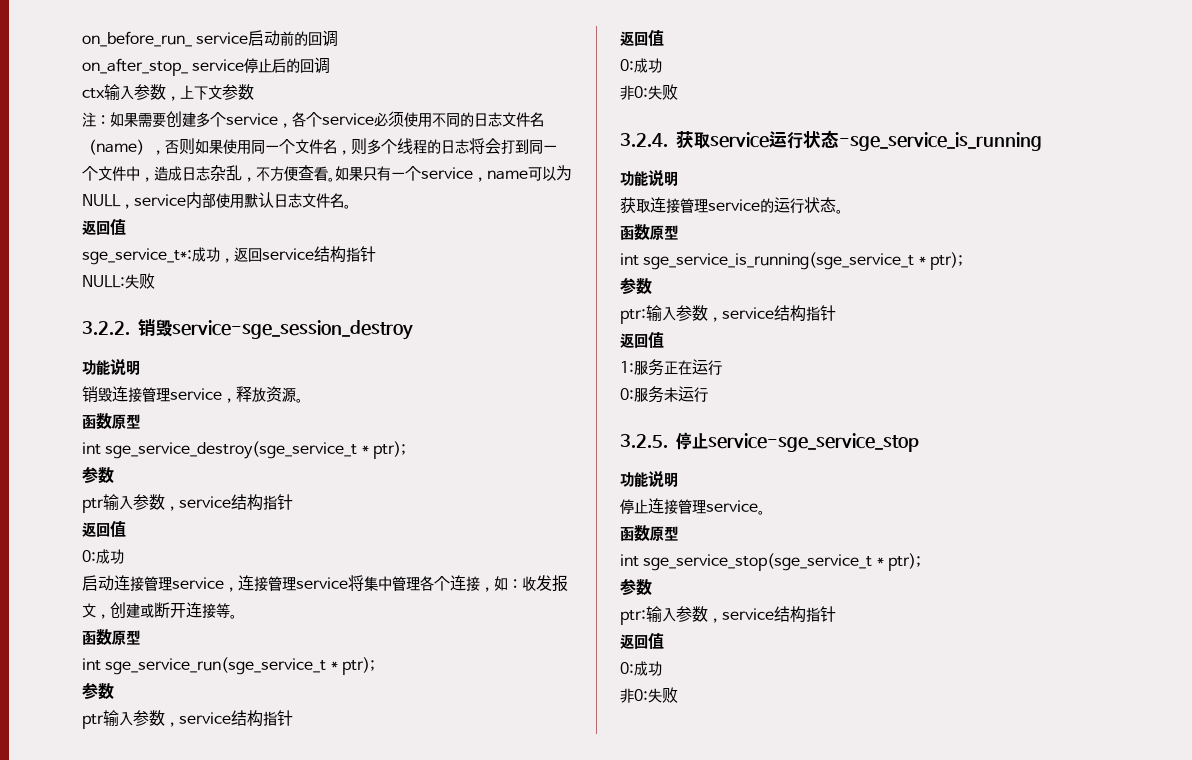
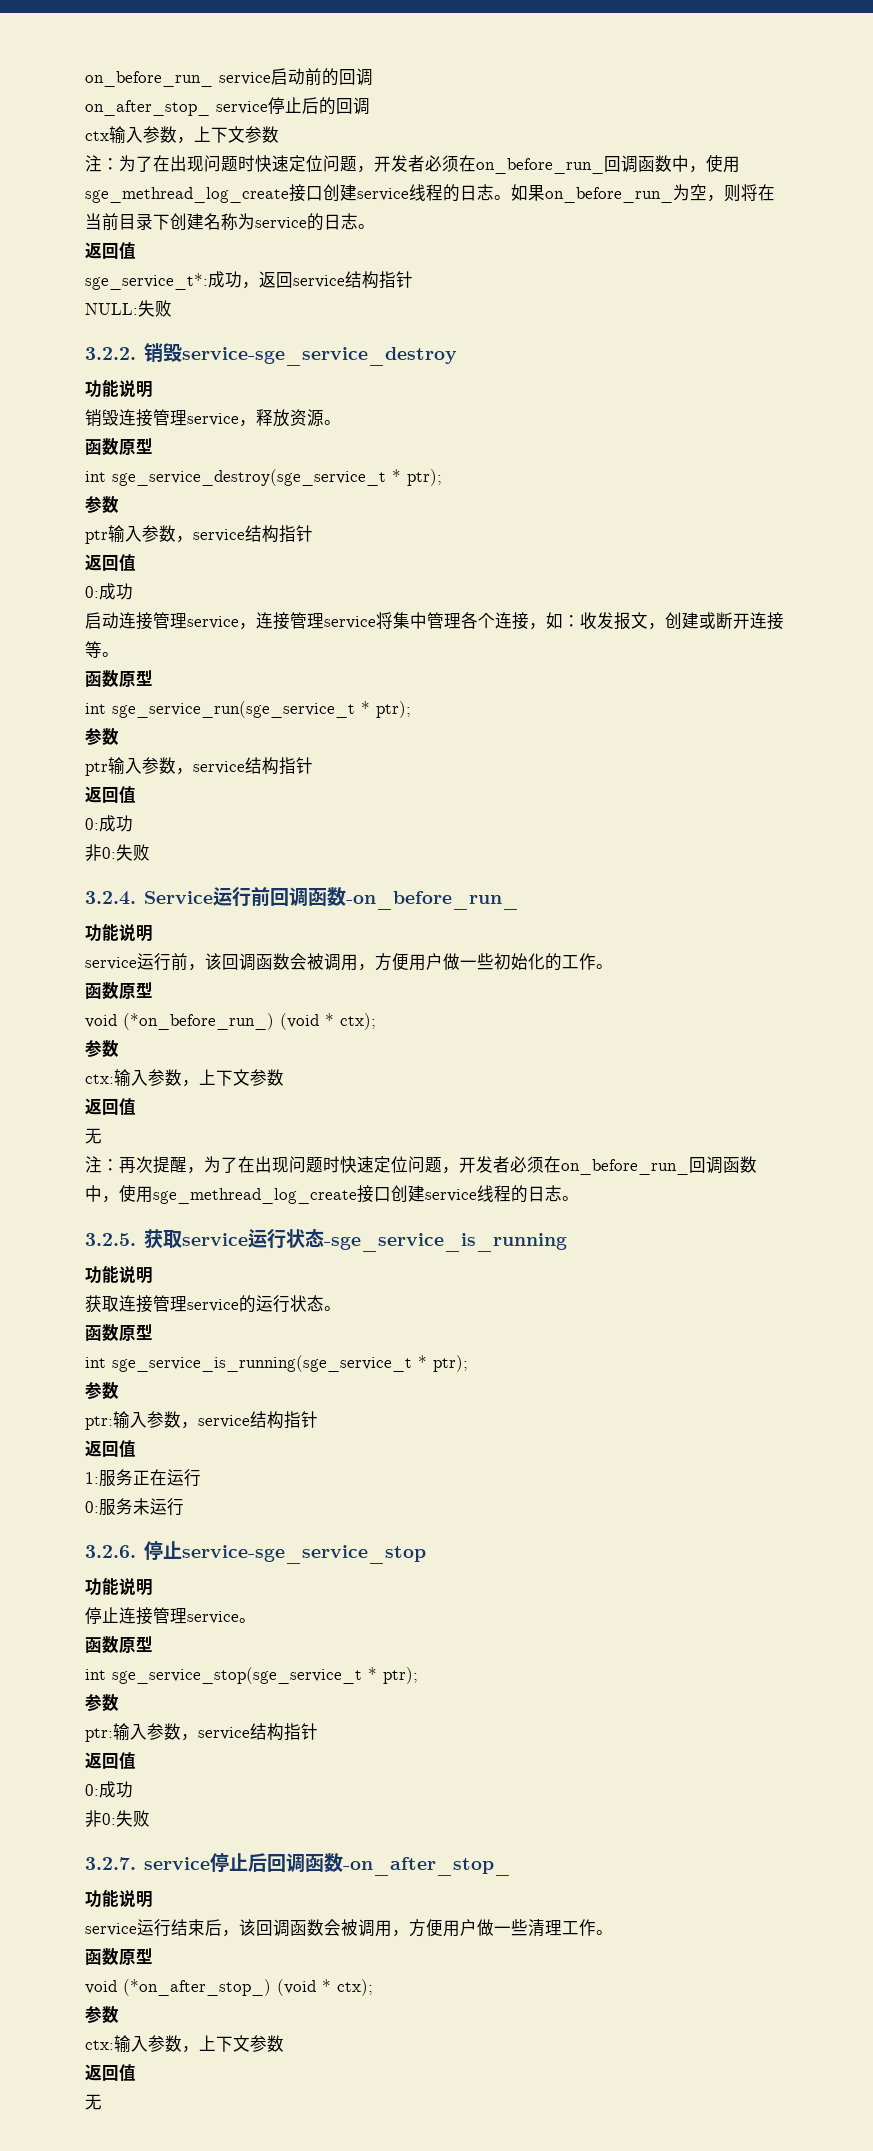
[110,111,544,128] [82,138,557,155] [82,165,572,182] [82,192,344,209] 如果需要创建多个service，各个service必须使用不同的日志文件名（name），否则如果使用同一个文件名，则多个线程的日志将会打到同一个文件中，造成日志杂乱，不方便查看。如果只有一个service，name可以为NULL，service内部使用默认日志文件名 -> [119,155,740,174] [85,184,775,203] [85,213,358,231] 为了在出现问题时快速定位问题，开发者必须在on_before_run_回调函数中，使用sge_methread_log_create接口创建service线程的日志。如果on_before_run_为空，则将在当前目录下创建名称为service的日志
[172,320,413,340] service-sge_session_destroy -> [182,347,458,366] service-sge_service_destroy
(668, 140) none -> [144,887,520,910] [85,923,153,942] [85,953,613,971] [85,982,153,999] [85,1013,376,1030] [85,1040,119,1057] [85,1069,284,1087] [85,1098,136,1115] [85,1128,102,1144] [85,1156,757,1175] [85,1185,579,1204] [85,1233,136,1246] Service运行前回调函数-on_before_run_ // 功能说明 // service运行前，该回调函数会被调用，方便用户做一些初始化的工作。 // 函数原型 // void (*on_before_run_) (void * ctx); // 参数 // ctx:输入参数，上下文参数 // 返回值 // 无 // 注：再次提醒，为了在出现问题时快速定位问题，开发者必须在on_before_run_回调函数中，使用sge_methread_log_create接口创建service线程的日志。 // 3.2.5.
[620,434,668,448] 3.2.5. -> [85,1545,136,1558] 3.2.6.
(678, 695) none -> [85,1853,512,1876] [85,1889,153,1908] [85,1919,613,1937] [85,1948,153,1965] [85,1979,373,1996] [85,2006,119,2023] [85,2035,284,2053] [85,2064,136,2081] [85,2094,102,2110] // 3.2.7. service停止后回调函数-on_after_stop_ // 功能说明 // service运行结束后，该回调函数会被调用，方便用户做一些清理工作。 // 函数原型 // void (*on_after_stop_) (void * ctx); // 参数 // ctx:输入参数，上下文参数 // 返回值 // 无

